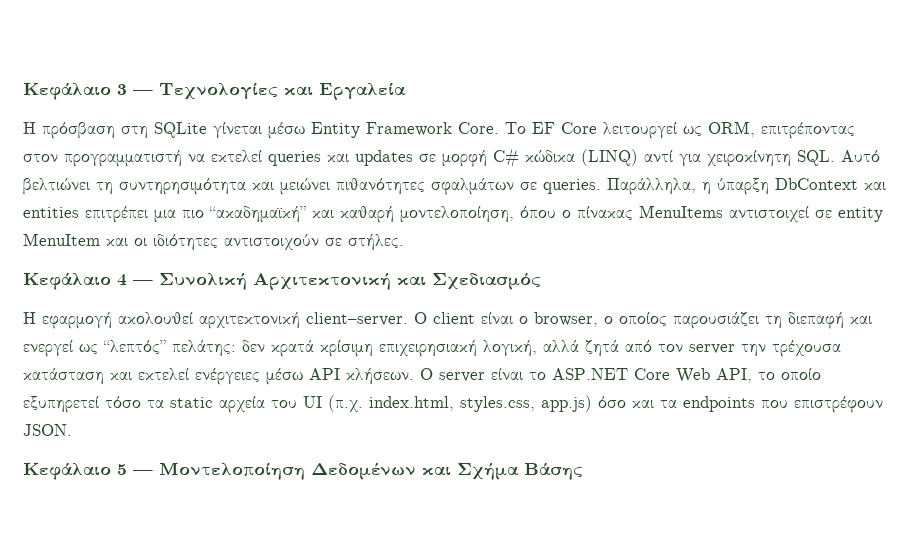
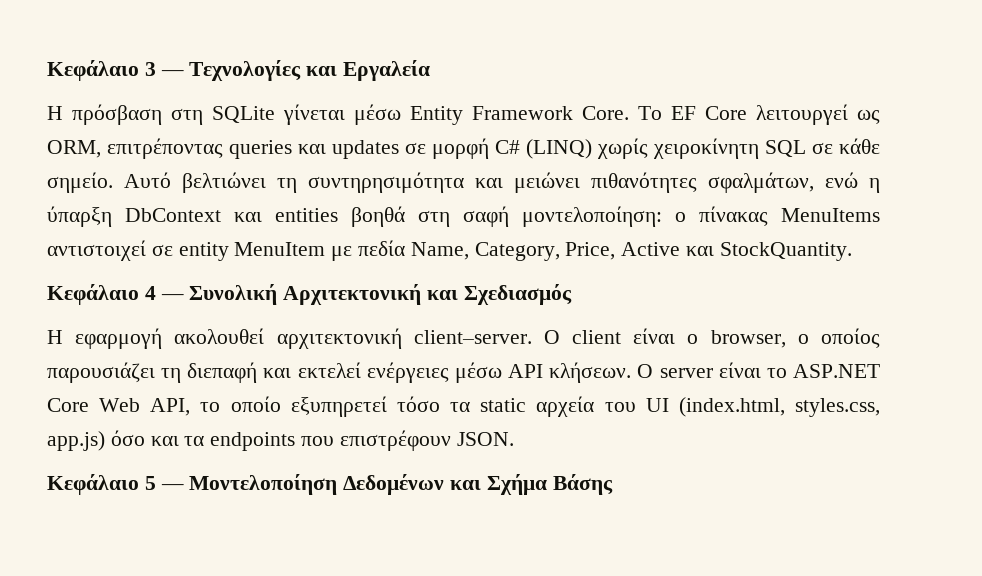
[23,150,262,167] στον προγραμματιστή να εκτελεί -> (223, 148) none
[525,149,835,167] κώδικα (LINQ) αντί για χειροκίνητη SQL. -> [526,138,880,159] [47,172,113,193] (LINQ) χωρίς χειροκίνητη SQL σε κάθε σημείο.
[431,178,696,195] σφαλμάτων σε queries. Παράλληλα, -> [708,172,858,193] σφαλμάτων, ενώ
[85,206,556,223] επιτρέπει μια πιο “ακαδημαϊκή” και καθαρή μοντελοποίηση, όπου -> [351,206,662,227] βοηθά στη σαφή μοντελοποίηση:
[106,234,404,251] και οι ιδιότητες αντιστοιχούν σε στήλες. -> [331,240,852,261] με πεδία Name, Category, Price, Active και StockQuantity.
[23,340,841,357] [23,368,132,385] ενεργεί ως “λεπτός” πελάτης: δεν κρατά κρίσιμη επιχειρησιακή λογική, αλλά ζητά από τον server την τρέχουσα κατάσταση και -> (292, 373) none
[328,395,454,412] (π.χ. index.html, -> [678,397,785,417] (index.html,

